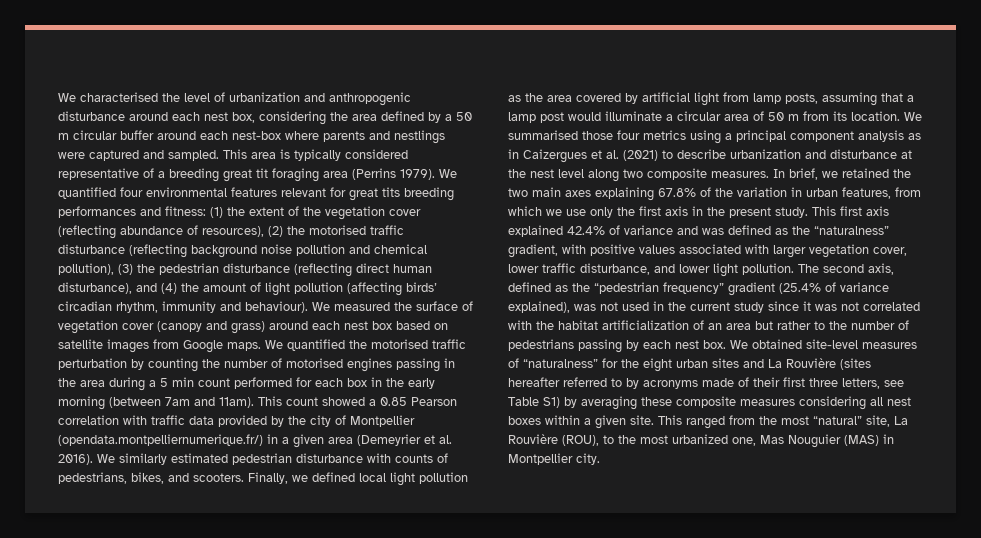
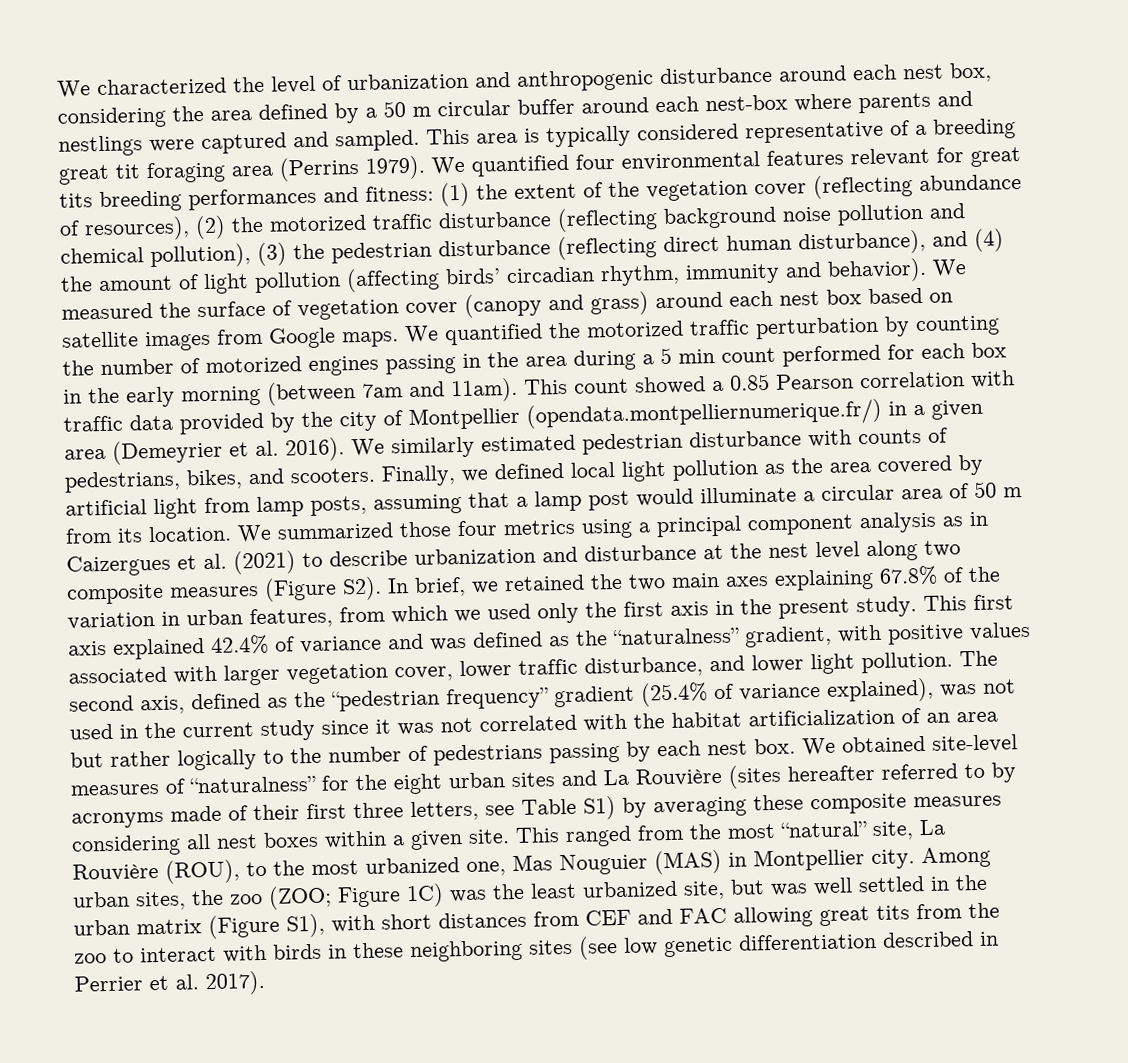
[58,92,158,102] We characterised -> [57,77,227,98] We characterized
[309,225,366,235] motorised -> [269,214,367,232] motorized
[245,301,308,313] behaviour). -> [827,257,927,283] behavior).
[371,339,428,349] motorised -> [586,320,684,338] motorized
[286,358,343,368] motorised -> [205,356,302,373] motorized
[508,130,578,140] summarised -> [277,522,394,540] summarized
[711,171,769,178] measures. -> [170,576,382,602] measures (Figure S2).
[566,209,586,216] use -> [487,603,531,620] used
(811, 325) none -> [177,749,257,771] logically
(600, 459) none -> [921,846,991,869] [72,874,988,911] [73,902,1000,940] [74,931,999,964] [74,970,265,996] Among urban sites, the zoo (ZOO; Figure 1C) was the least urbanized site, but was well settled in the urban matrix (Figure S1), with short distances from CEF and FAC allowing great tits from the zoo to interact with birds in these neighboring sites (see low genetic differentiation described in Perrier et al. 2017).

